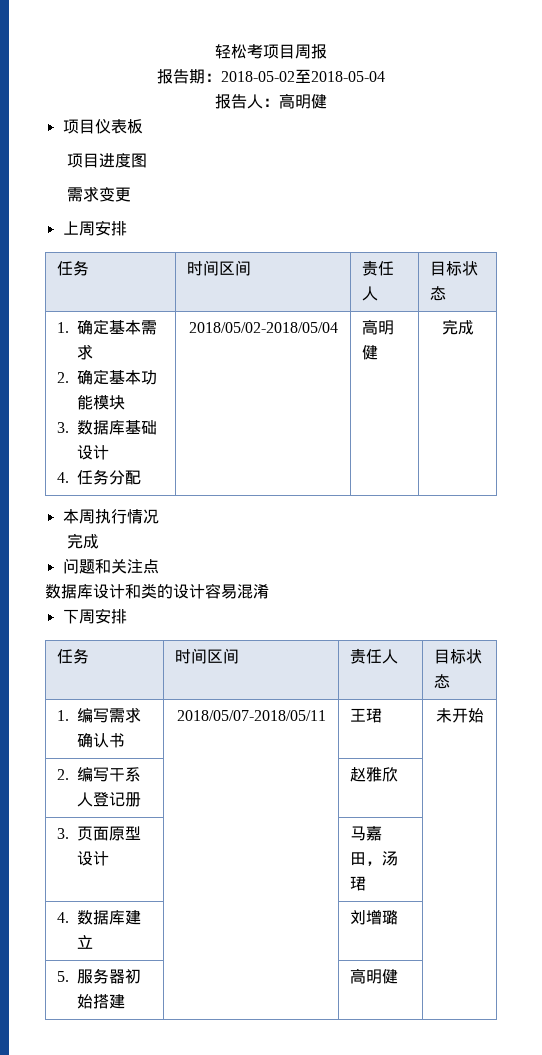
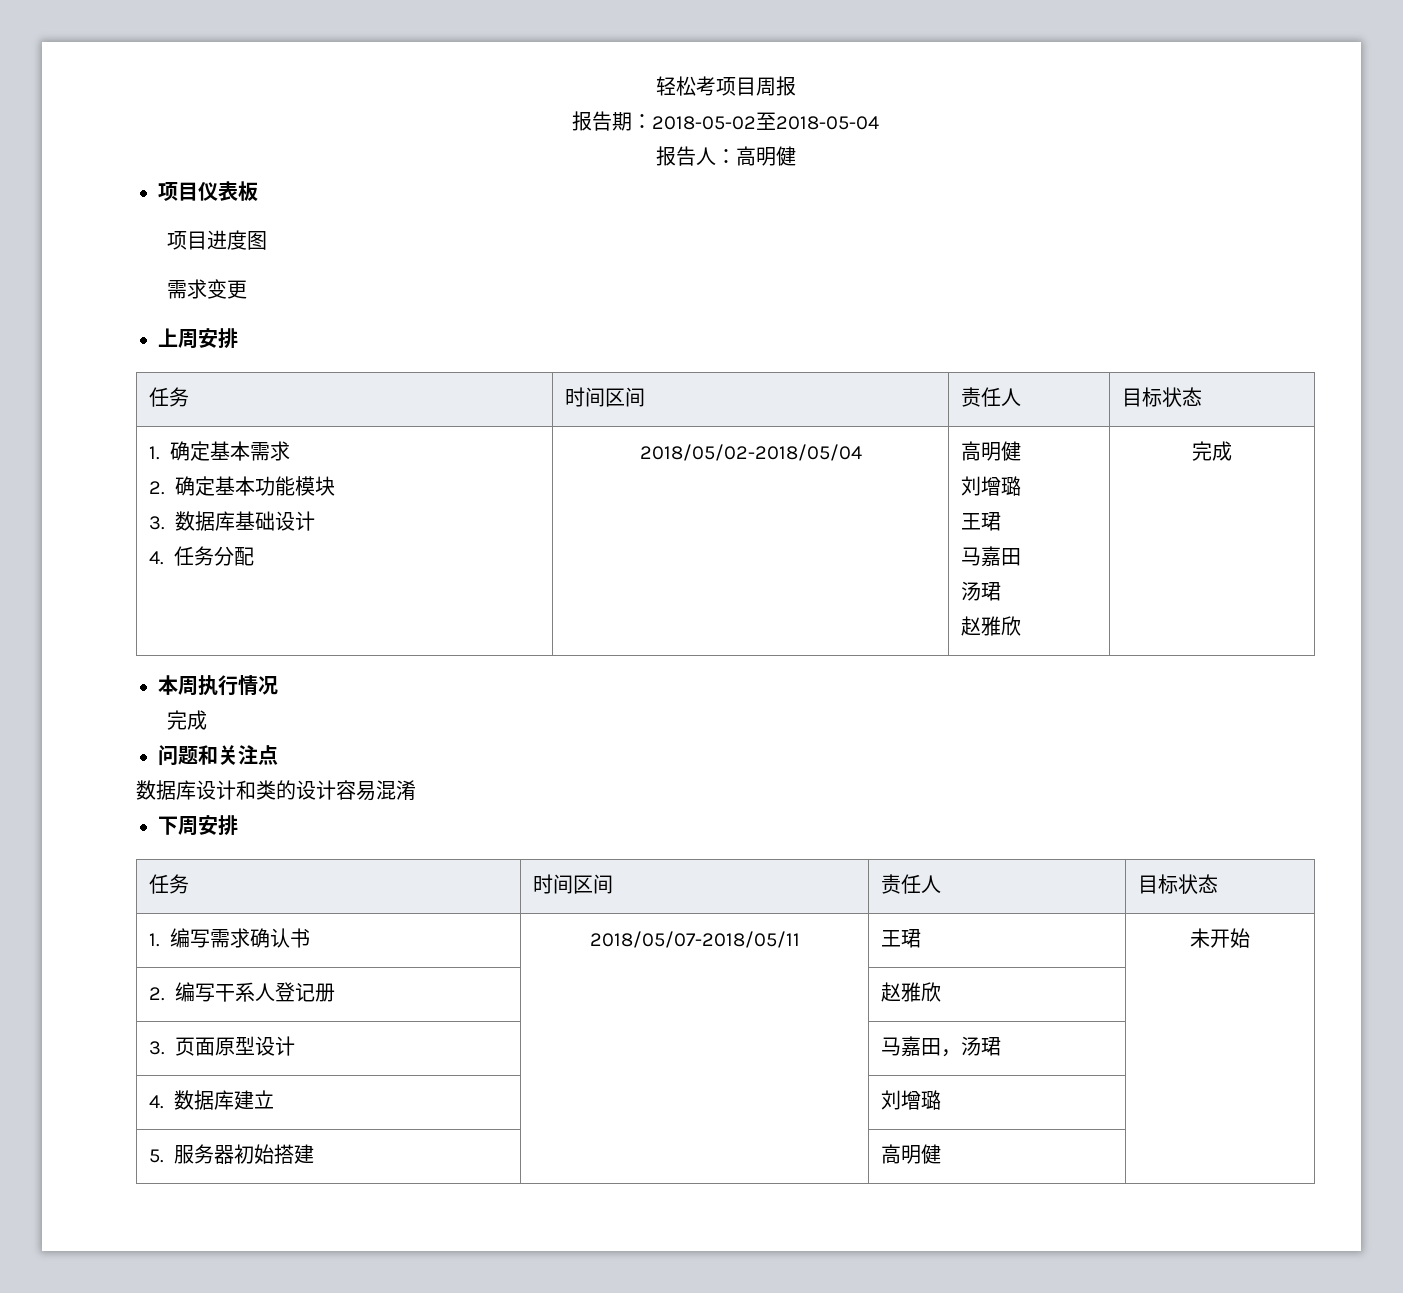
(379, 352) none -> [961,476,1022,496] [961,512,1002,531] [961,546,1022,567] [961,581,1002,601] [961,616,1022,636] // 刘增璐 // 王珺 // 马嘉田 // 汤珺 // 赵雅欣

